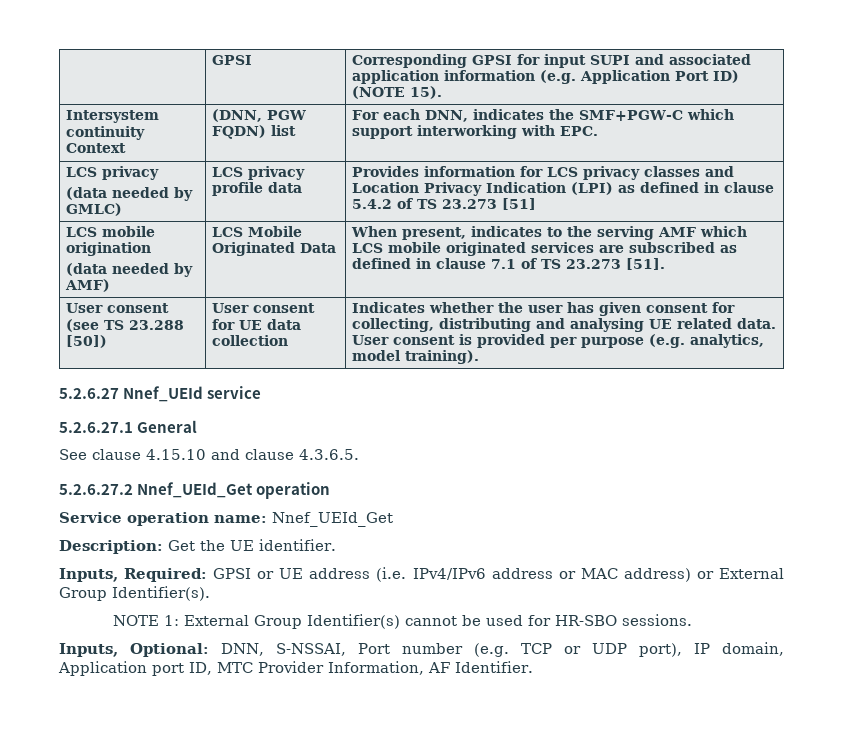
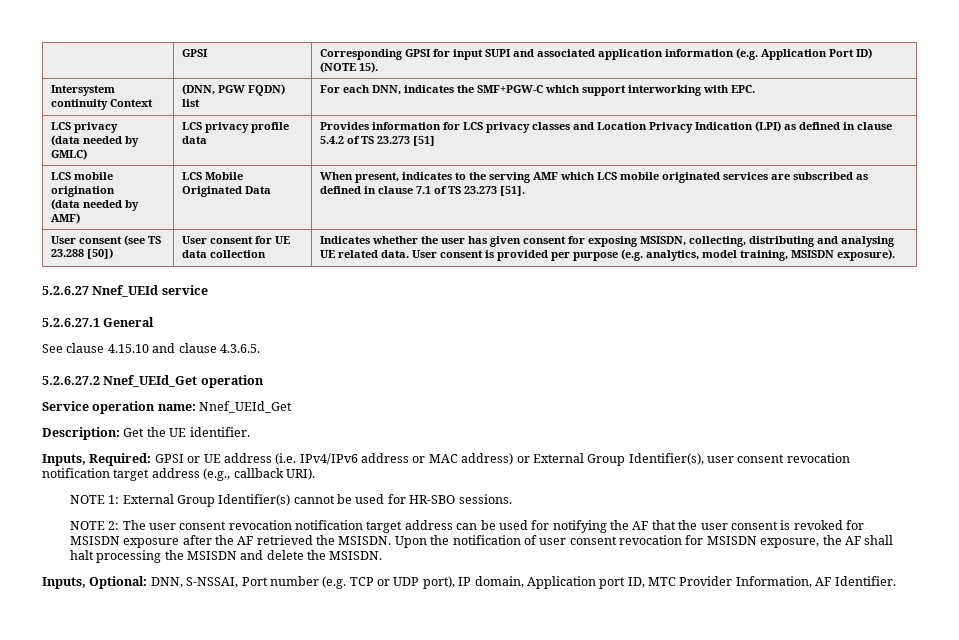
(736, 307) none -> [587,236,686,247] exposing MSISDN,
[405,350,480,364] training). -> [739,249,895,261] training, MSISDN exposure).
[112,586,210,601] Identifier(s). -> [628,453,850,465] [42,468,315,481] Identifier(s), user consent revocation notification target address (e.g., callback URI).
(693, 620) none -> [69,520,865,533] [69,535,894,548] [69,550,383,563] // NOTE 2: The user consent revocation notification target address can be used for notifying the AF that the user consent is revoked for MSISDN exposure after the AF retrieved the MSISDN. Upon the notification of user consent revocation for MSISDN exposure, the AF shall halt processing the MSISDN and delete the MSISDN.

